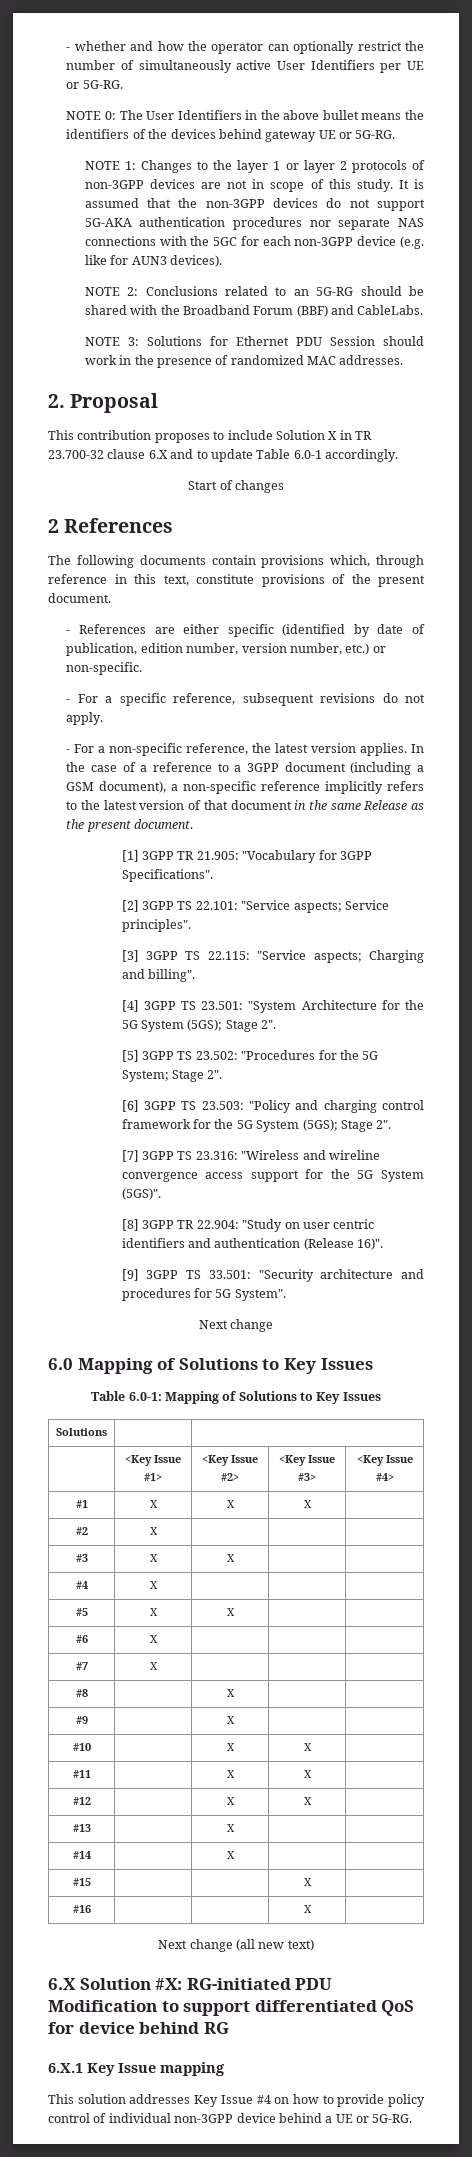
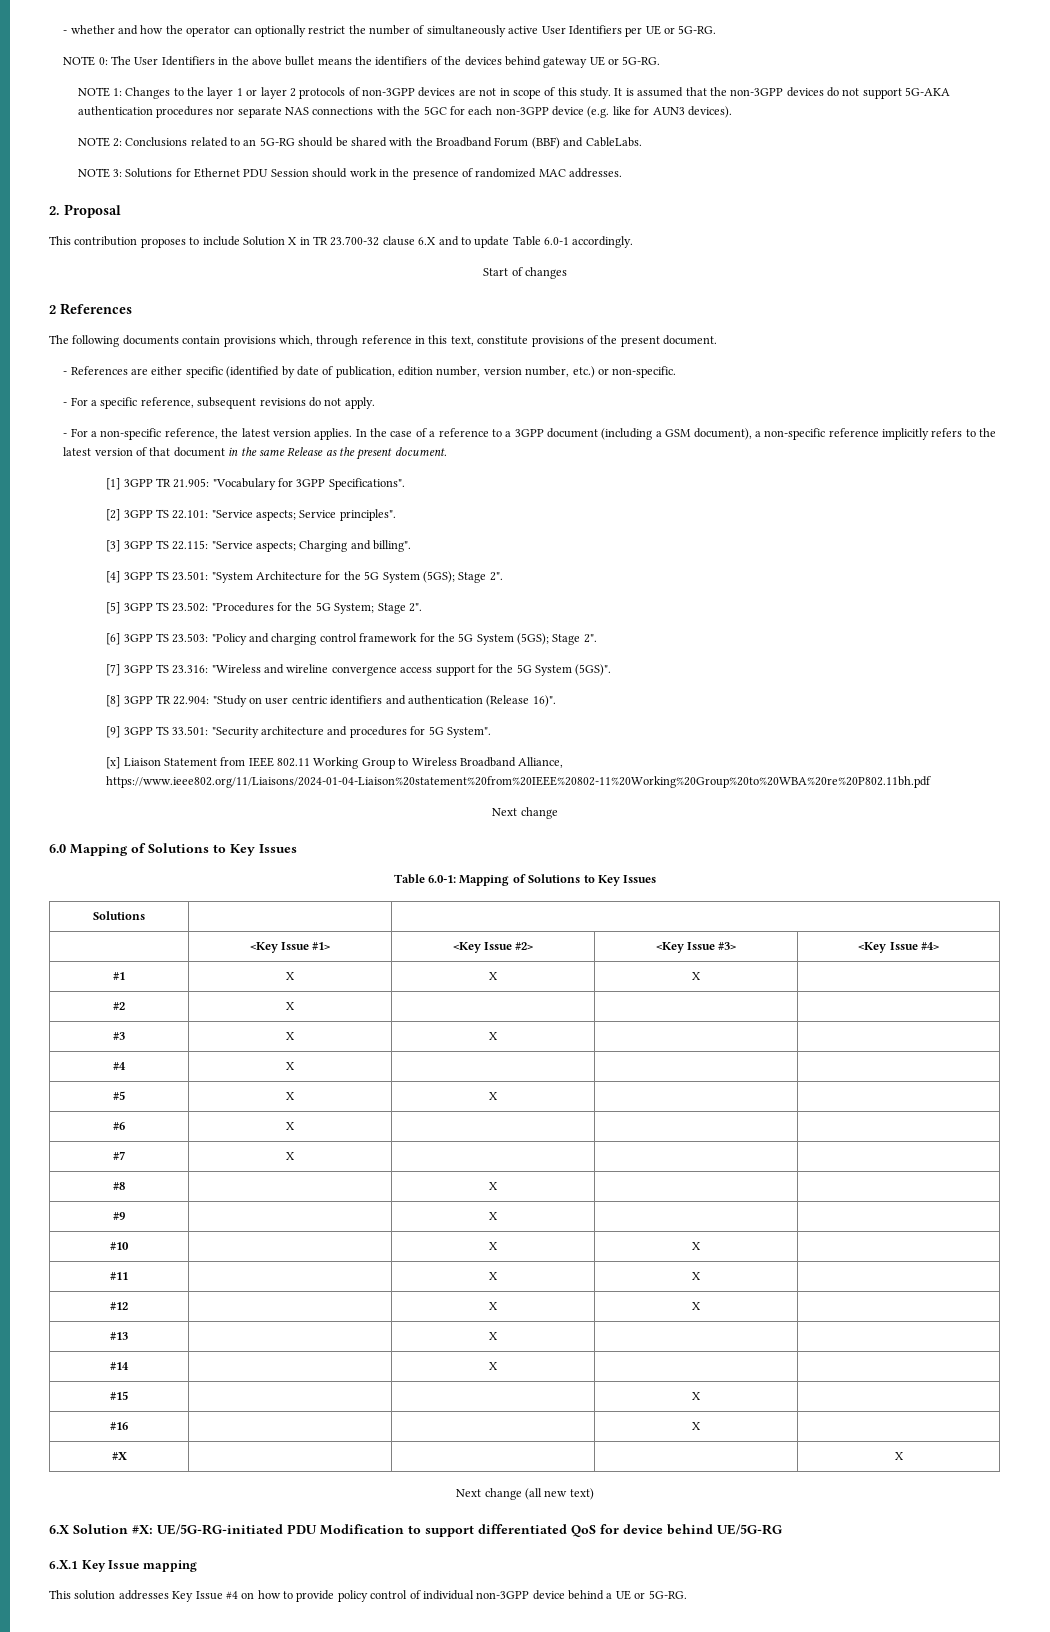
(286, 1295) none -> [106,757,564,769] [106,776,932,788] // [x] Liaison Statement from IEEE 802.11 Working Group to Wireless Broadband Alliance, https://www.ieee802.org/11/Liaisons/2024-01-04-Liaison%20statement%20from%20IEEE%20802-11%20Working%20Group%20to%20WBA%20re%20P802.11bh.pdf
(312, 1909) none -> [111,1452,127,1460] [894,1452,904,1460] // #X | | | | X
[186,1978,291,1990] RG-initiated -> [157,1524,283,1535] UE/5G-RG-initiated
[203,2022,229,2034] RG -> [717,1524,782,1535] UE/5G-RG

